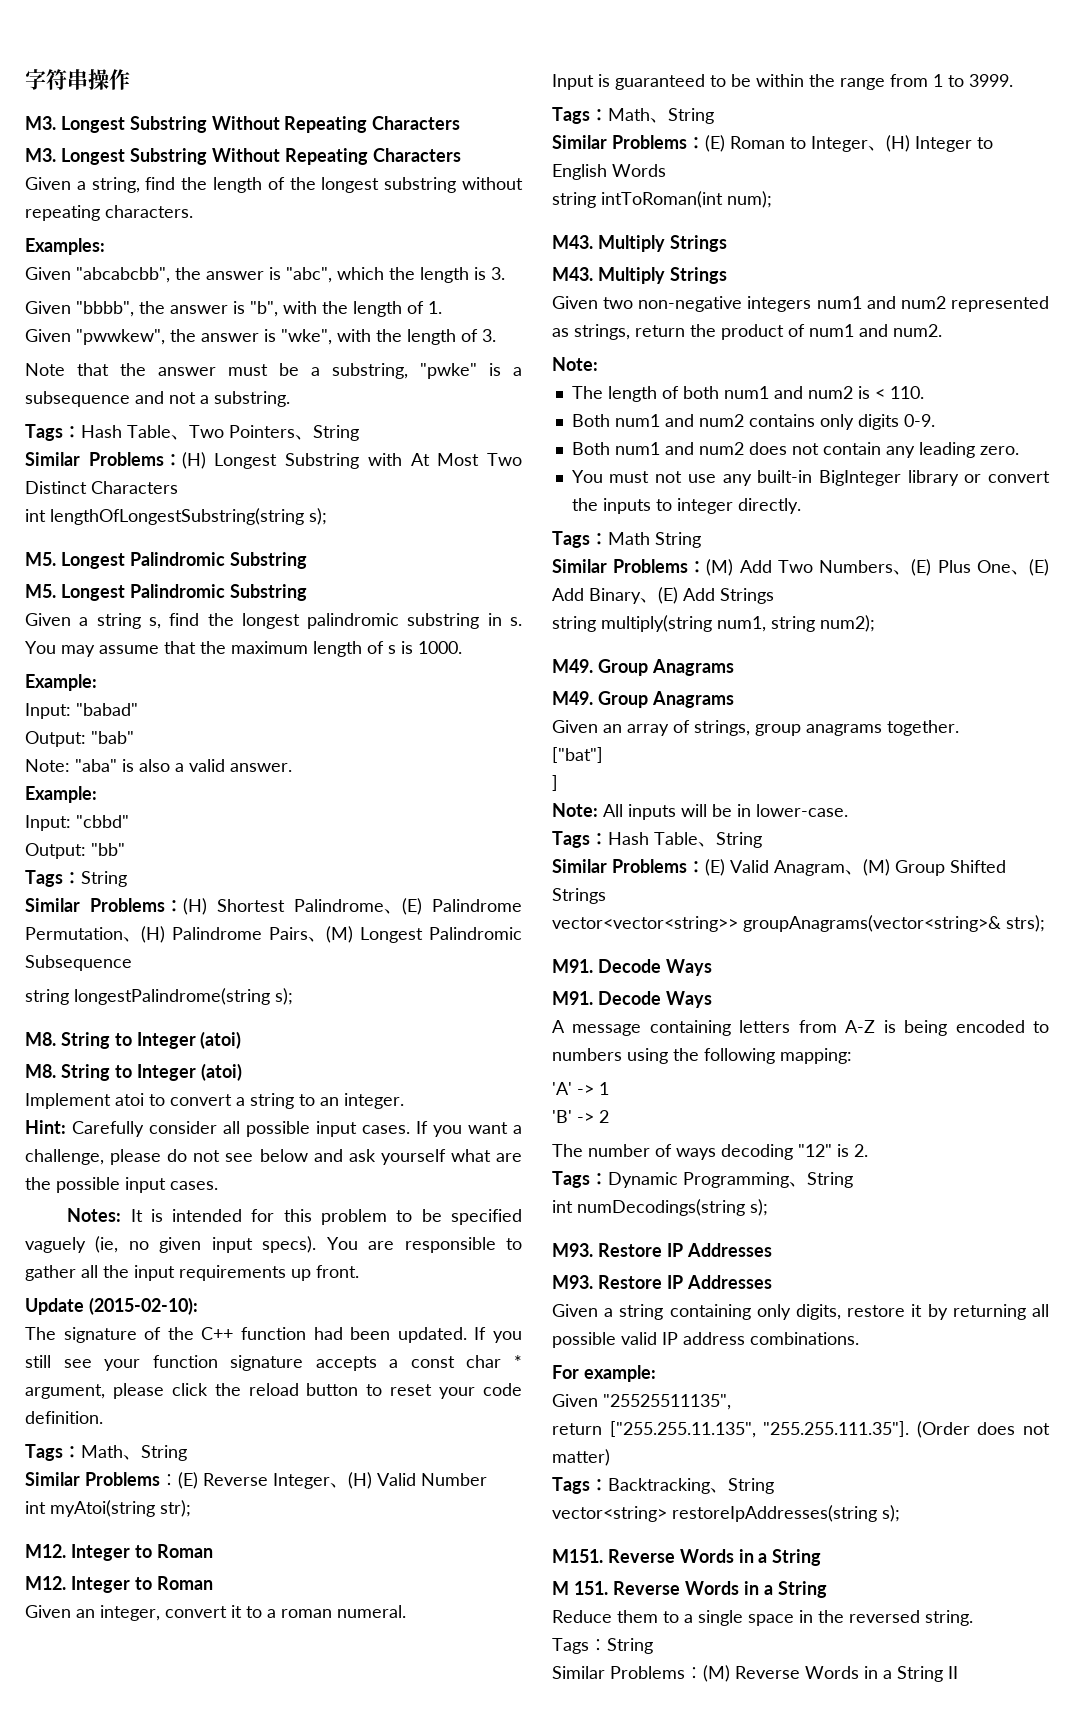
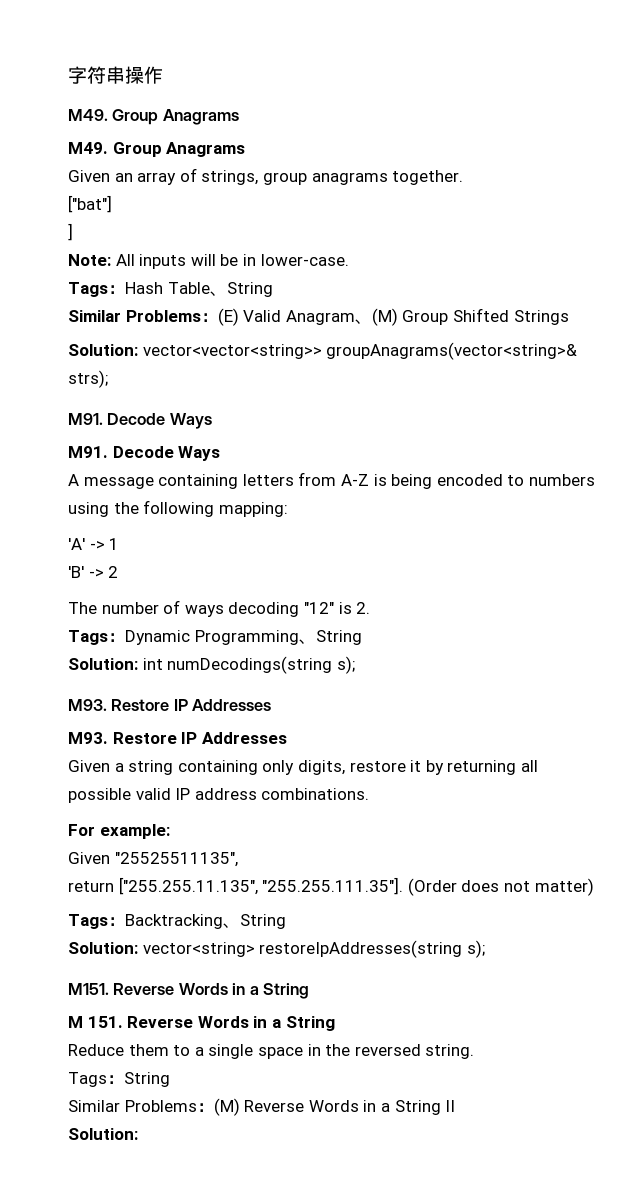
[25,116,461,133] [25,148,461,165] [25,177,523,193] [25,205,193,221] [25,238,105,255] [25,267,505,283] [25,301,442,317] [25,329,496,345] [25,363,522,379] [25,391,290,407] [25,424,359,441] [25,452,522,469] [25,481,178,494] [25,508,327,525] [25,552,307,569] [25,584,307,601] [25,613,522,629] [25,641,462,657] [25,674,97,691] [25,703,138,719] [25,731,134,747] [25,759,292,772] [25,786,97,803] [25,815,129,831] [25,843,125,859] [25,870,127,887] [25,898,522,915] [25,926,522,943] [25,955,132,971] [25,988,293,1005] [25,1031,242,1049] [25,1063,242,1081] [25,1093,404,1109] [25,1120,522,1137] [25,1149,523,1165] [25,1177,218,1193] [67,1208,522,1225] [25,1236,523,1253] [25,1265,359,1281] [25,1297,198,1315] [25,1327,523,1343] [25,1355,522,1371] [25,1383,523,1399] [25,1411,103,1424] [25,1444,187,1461] [25,1472,487,1489] [25,1500,191,1517] [25,1544,213,1561] [25,1576,213,1593] [25,1605,406,1621] [552,74,1013,90] [552,107,714,124] [552,135,993,152] [552,164,666,180] [552,191,772,208] [552,235,727,252] [552,267,727,284] [552,296,1049,312] [552,324,942,340] [552,357,598,371] [571,386,924,402] [571,414,935,430] [571,442,1019,458] [571,470,1050,486] [571,498,801,514] [552,531,701,548] [552,559,1049,576] [552,587,774,604] [552,615,875,632] // M3. Longest Substring Without Repeating Characters // M3. Longest Substring Without Repeating Characters // Given a string, find the length of the longest substring without repeating characters. // Examples: // Given "abcabcbb", the answer is "abc", which the length is 3. // Given "bbbb", the answer is "b", with the length of 1. // Given "pwwkew", the answer is "wke", with the length of 3. // Note that the answer must be a substring, "pwke" is a subsequence and not a substring. // Tags：Hash Table、Two Pointers、String // Similar Problems：(H) Longest Substring with At Most Two Distinct Characters // int lengthOfLongestSubstring(string s); // M5. Longest Palindromic Substring // M5. Longest Palindromic Substring // Given a string s, find the longest palindromic substring in s. You may assume that the maximum length of s is 1000. // Example: // Input: "babad" // Output: "bab" // Note: "aba" is also a valid answer. // Example: // Input: "cbbd" // Output: "bb" // Tags：String // Similar Problems：(H) Shortest Palindrome、(E) Palindrome Permutation、(H) Palindrome Pairs、(M) Longest Palindromic Subsequence // string longestPalindrome(string s); // M8. String to Integer (atoi) // M8. String to Integer (atoi) // Implement atoi to convert a string to an integer. // Hint: Carefully consider all possible input cases. If you want a challenge, please do not see below and ask yourself what are the possible input cases. // Notes: It is intended for this problem to be specified vaguely (ie, no given input specs). You are responsible to gather all the input requirements up front. // Update (2015-02-10): // The signature of the C++ function had been updated. If you still see your function signature accepts a const char * argument, please click the reload button to reset your code definition. // Tags：Math、String // Similar Problems：(E) Reverse Integer、(H) Valid Number // int myAtoi(string str); // M12. Integer to Roman // M12. Integer to Roman // Given an integer, convert it to a roman numeral. // Input is guaranteed to be within the range from 1 to 3999. // Tags：Math、String // Similar Problems：(E) Roman to Integer、(H) Integer to English Words // string intToRoman(int num); // M43. Multiply Strings // M43. Multiply Strings // Given two non-negative integers num1 and num2 represented as strings, return the product of num1 and num2. // Note: // The length of both num1 and num2 is < 110. // Both num1 and num2 contains only digits 0-9. // Both num1 and num2 does not contain any leading zero. // You must not use any built-in BigInteger library or convert the inputs to integer directly. // Tags：Math String // Similar Problems：(M) Add Two Numbers、(E) Plus One、(E) Add Binary、(E) Add Strings // string multiply(string num1, string num2); -> (163, 75) none
(606, 896) none -> [68,344,138,356] Solution:
(853, 1180) none -> [68,658,138,670] Solution:
(774, 1486) none -> [68,942,138,954] Solution:
(958, 1672) none -> [68,1128,138,1140] // Solution:

